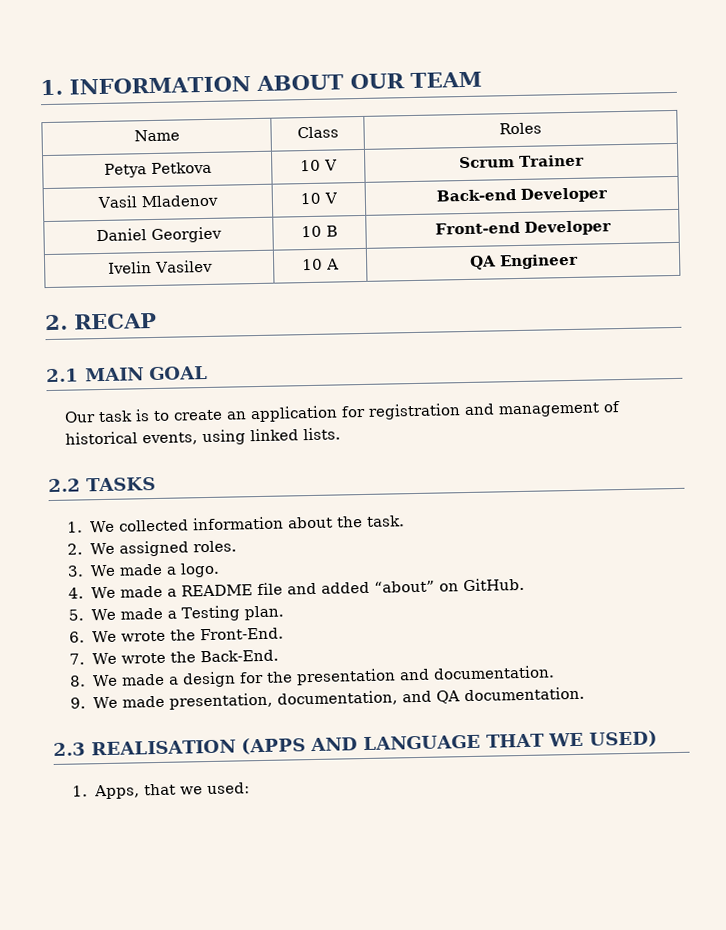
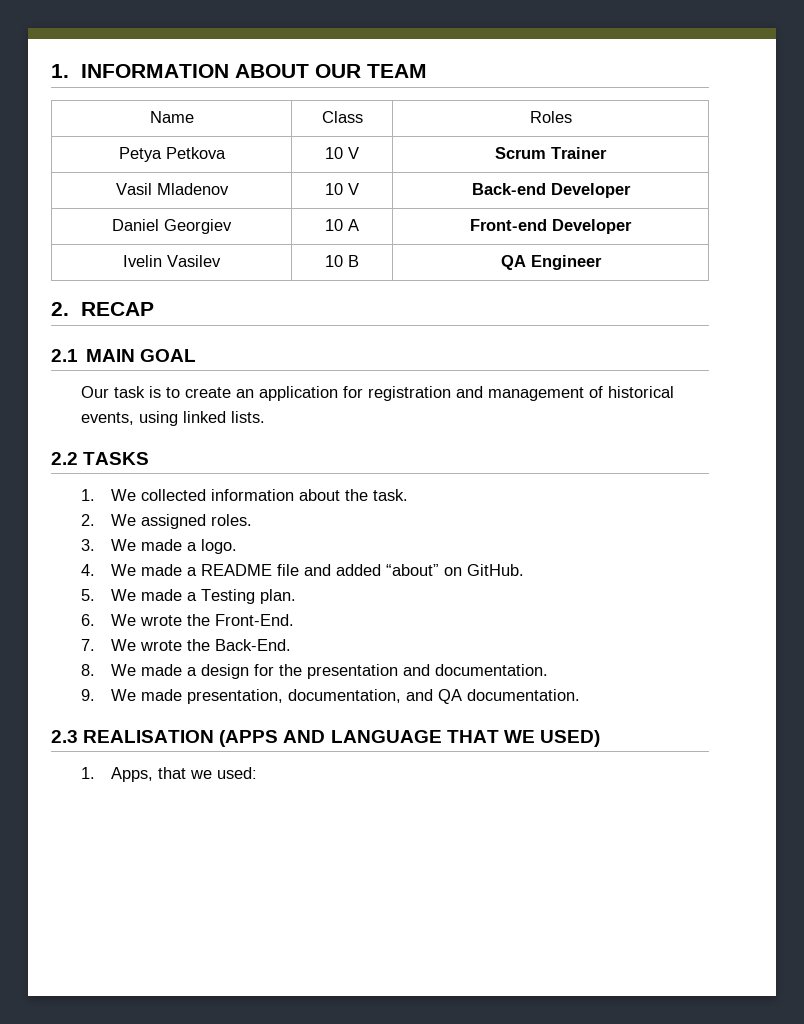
[326,225,338,237] B -> [348,219,359,231] A
[326,258,339,270] A -> [348,255,359,267] B

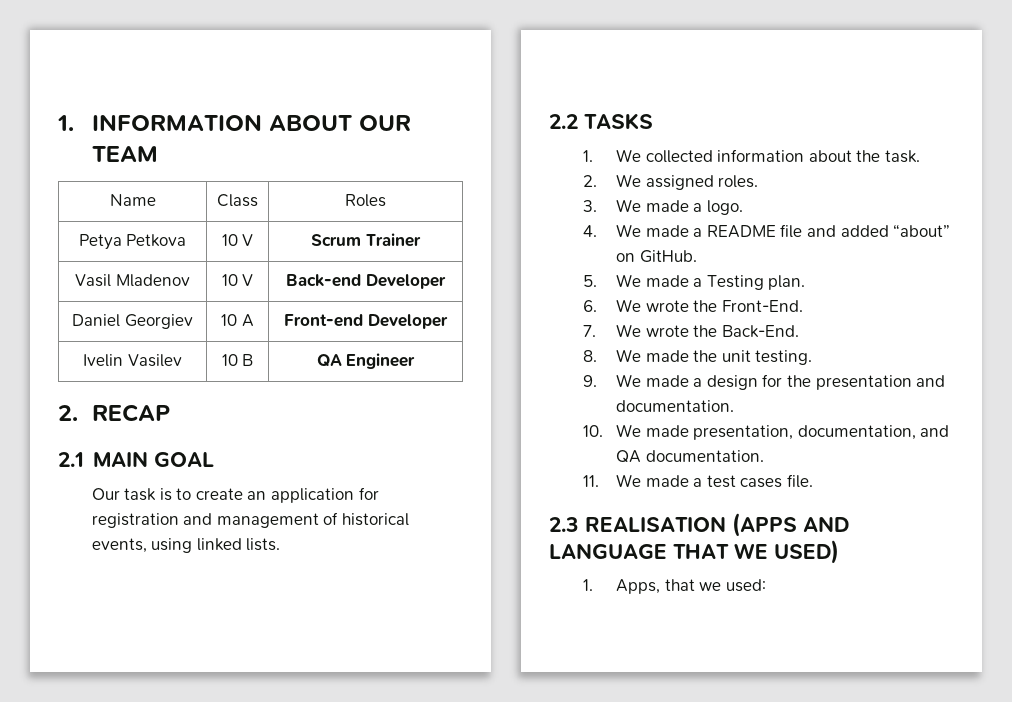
(183, 670) none -> [693,350,813,365] [582,374,689,387] the unit testing. // 9. We made
[81,689,96,701] 9. -> [582,425,603,437] 10.
(581, 695) none -> [582,474,814,488] // 11. We made a test cases file.

